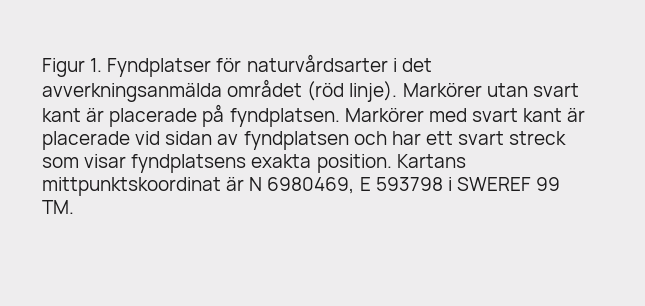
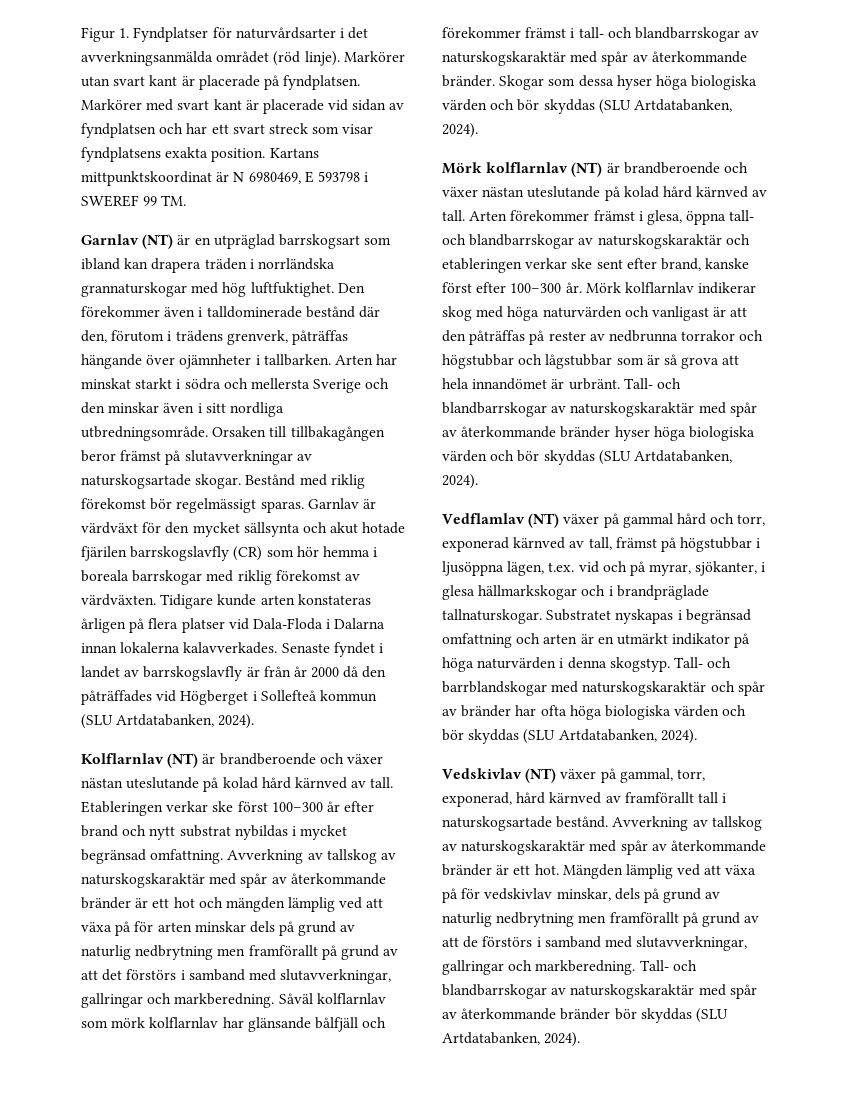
(74, 207) none -> [81,234,392,249] [81,258,335,273] [81,282,365,297] [81,306,380,318] [81,330,348,345] [81,354,398,369] [81,378,390,393] [81,402,284,417] [81,426,385,441] [81,450,312,465] [81,474,365,489] [81,498,376,513] [81,522,406,537] [81,546,378,561] [81,570,360,585] [81,594,371,609] [81,618,386,633] [81,642,383,657] [81,666,387,681] [81,690,377,705] [81,714,255,729] [81,753,383,768] [81,777,394,792] [81,801,375,816] [81,825,348,840] [81,849,396,864] [81,873,386,888] [81,897,384,912] [81,921,356,936] [81,945,399,960] [81,969,392,984] [81,993,386,1008] [81,1017,387,1032] [442,27,760,42] [442,51,747,66] [442,75,758,90] [442,99,732,114] [442,123,478,138] [442,162,748,177] [442,186,768,201] [442,210,755,225] [442,234,750,249] [442,258,750,273] [442,282,757,294] [442,306,748,321] [442,330,764,345] [442,354,740,369] [442,378,681,390] [442,402,757,417] [442,426,755,441] [442,450,732,465] [442,474,478,489] [442,513,766,528] [442,537,761,552] [442,561,766,576] [442,585,709,600] [442,609,751,624] [442,633,751,648] [442,657,732,672] [442,681,765,696] [442,705,747,720] [442,729,697,744] [442,768,705,783] [442,792,727,807] [442,816,762,831] [442,840,766,855] [442,864,757,879] [442,888,721,903] [442,912,760,927] [442,936,748,951] [442,960,697,975] [442,984,757,999] [442,1008,728,1023] [442,1032,581,1047] // Garnlav (NT) är en utpräglad barrskogsart som ibland kan drapera träden i norrländska grannaturskogar med hög luftfuktighet. Den förekommer även i talldominerade bestånd där den, förutom i trädens grenverk, påträffas hängande över ojämnheter i tallbarken. Arten har minskat starkt i södra och mellersta Sverige och den minskar även i sitt nordliga utbredningsområde. Orsaken till tillbakagången beror främst på slutavverkningar av naturskogsartade skogar. Bestånd med riklig förekomst bör regelmässigt sparas. Garnlav är värdväxt för den mycket sällsynta och akut hotade fjärilen barrskogslavfly (CR) som hör hemma i boreala barrskogar med riklig förekomst av värdväxten. Tidigare kunde arten konstateras årligen på flera platser vid Dala-Floda i Dalarna innan lokalerna kalavverkades. Senaste fyndet i landet av barrskogslavfly är från år 2000 då den påträffades vid Högberget i Sollefteå kommun (SLU Artdatabanken, 2024). // Kolflarnlav (NT) är brandberoende och växer nästan uteslutande på kolad hård kärnved av tall. Etableringen verkar ske först 100–300 år efter brand och nytt substrat nybildas i mycket begränsad omfattning. Avverkning av tallskog av naturskogskaraktär med spår av återkommande bränder är ett hot och mängden lämplig ved att växa på för arten minskar dels på grund av naturlig nedbrytning men framförallt på grund av att det förstörs i samband med slutavverkningar, gallringar och markberedning. Såväl kolflarnlav som mörk kolflarnlav har glänsande bålfjäll och förekommer främst i tall- och blandbarrskogar av naturskogskaraktär med spår av återkommande bränder. Skogar som dessa hyser höga biologiska värden och bör skyddas (SLU Artdatabanken, 2024). // Mörk kolflarnlav (NT) är brandberoende och växer nästan uteslutande på kolad hård kärnved av tall. Arten förekommer främst i glesa, öppna tall- och blandbarrskogar av naturskogskaraktär och etableringen verkar ske sent efter brand, kanske först efter 100–300 år. Mörk kolflarnlav indikerar skog med höga naturvärden och vanligast är att den påträffas på rester av nedbrunna torrakor och högstubbar och lågstubbar som är så grova att hela innandömet är urbränt. Tall- och blandbarrskogar av naturskogskaraktär med spår av återkommande bränder hyser höga biologiska värden och bör skyddas (SLU Artdatabanken, 2024). // Vedflamlav (NT) växer på gammal hård och torr, exponerad kärnved av tall, främst på högstubbar i ljusöppna lägen, t.ex. vid och på myrar, sjökanter, i glesa hällmarkskogar och i brandpräglade tallnaturskogar. Substratet nyskapas i begränsad omfattning och arten är en utmärkt indikator på höga naturvärden i denna skogstyp. Tall- och barrblandskogar med naturskogskaraktär och spår av bränder har ofta höga biologiska värden och bör skyddas (SLU Artdatabanken, 2024). // Vedskivlav (NT) växer på gammal, torr, exponerad, hård kärnved av framförallt tall i naturskogsartade bestånd. Avverkning av tallskog av naturskogskaraktär med spår av återkommande bränder är ett hot. Mängden lämplig ved att växa på för vedskivlav minskar, dels på grund av naturlig nedbrytning men framförallt på grund av att de förstörs i samband med slutavverkningar, gallringar och markberedning. Tall- och blandbarrskogar av naturskogskaraktär med spår av återkommande bränder bör skyddas (SLU Artdatabanken, 2024).

